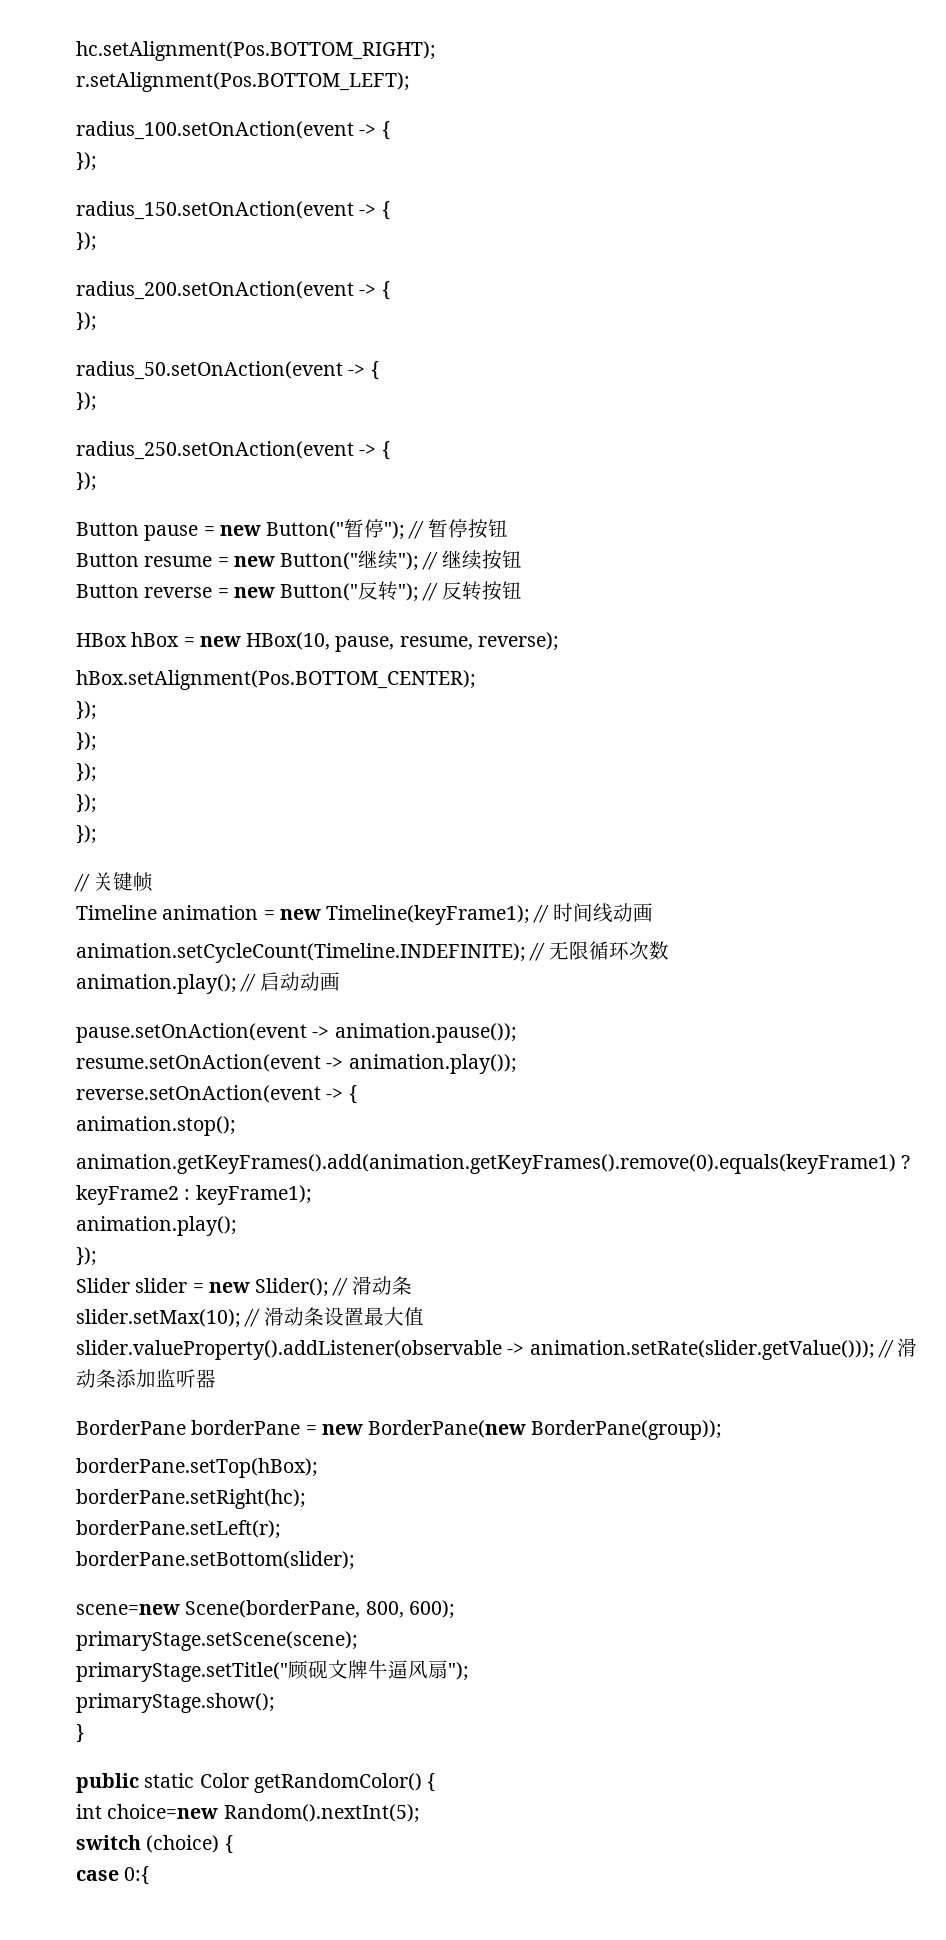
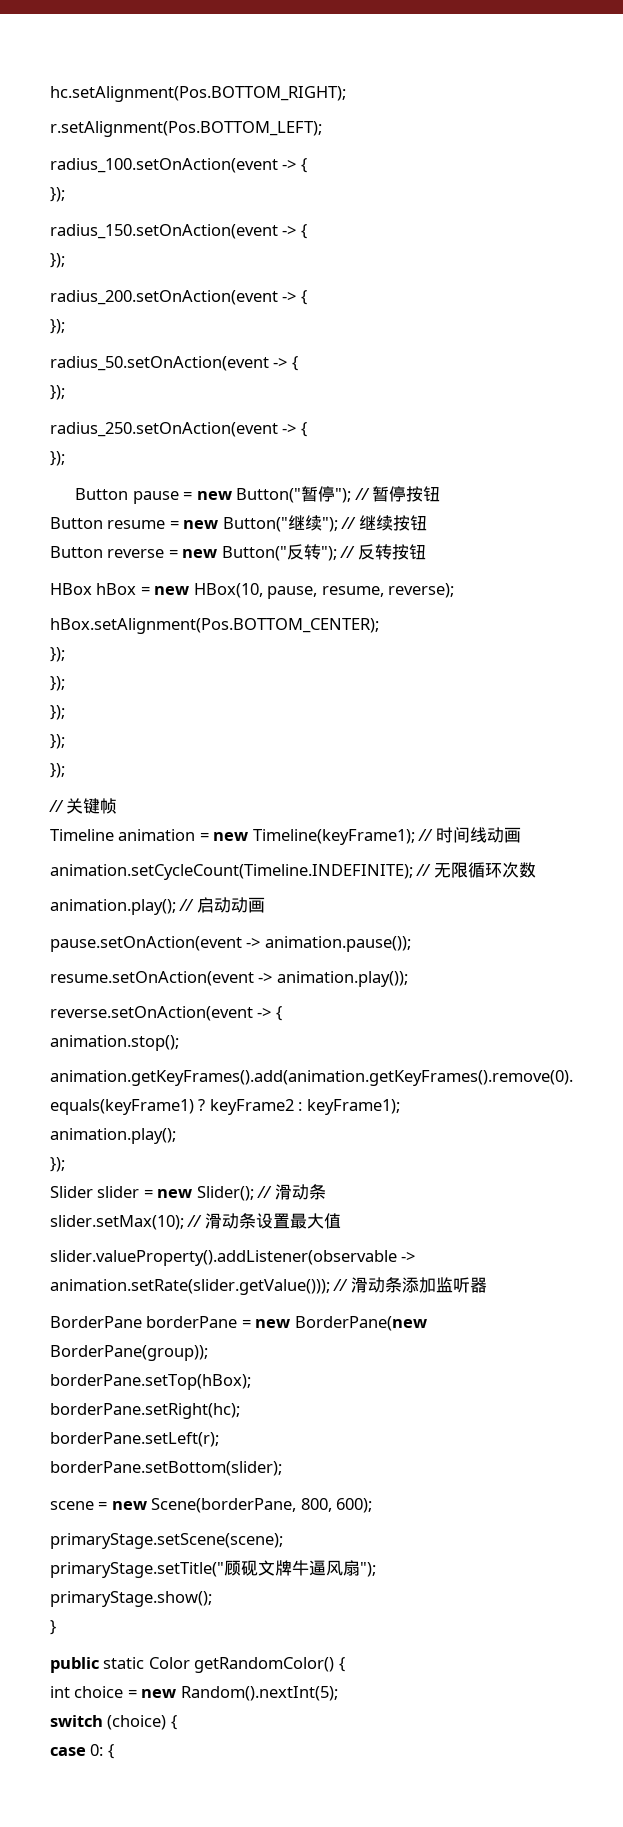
[76,1604,180,1615] scene=new -> [50,1501,147,1510] scene = new
[107,1804,219,1819] choice=new -> [74,1686,177,1698] choice = new
[124,1866,150,1885] 0:{ -> [90,1744,114,1759] 0: {

